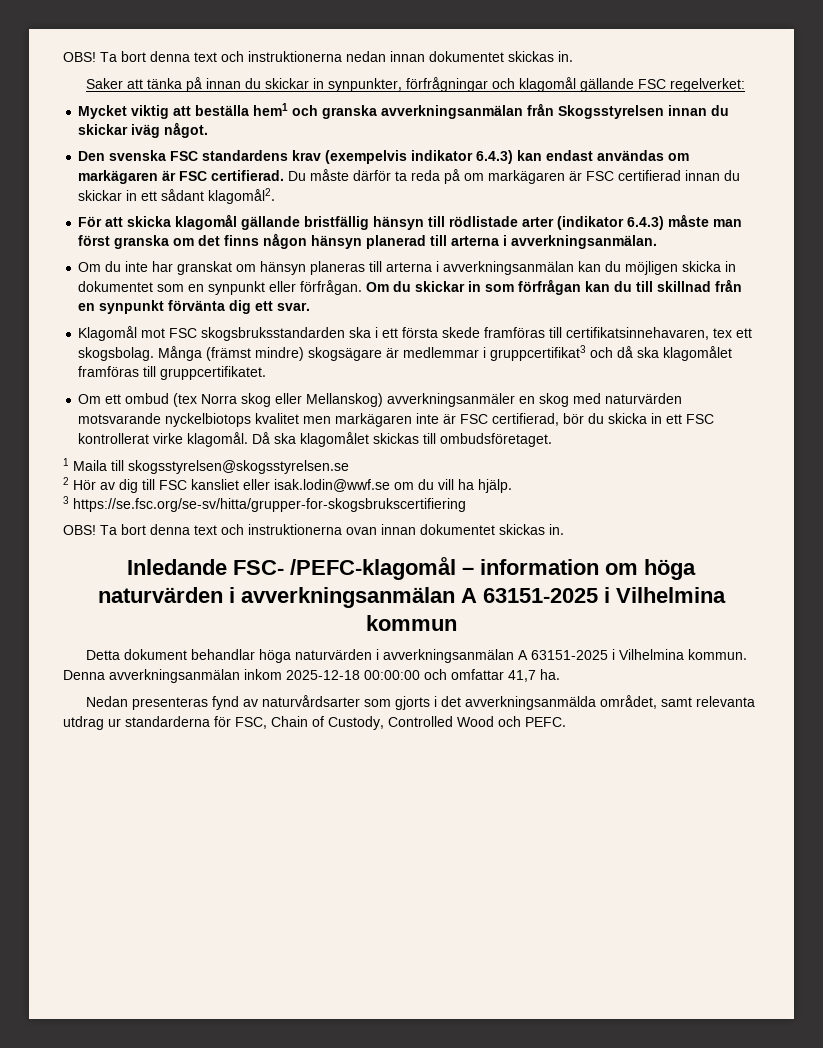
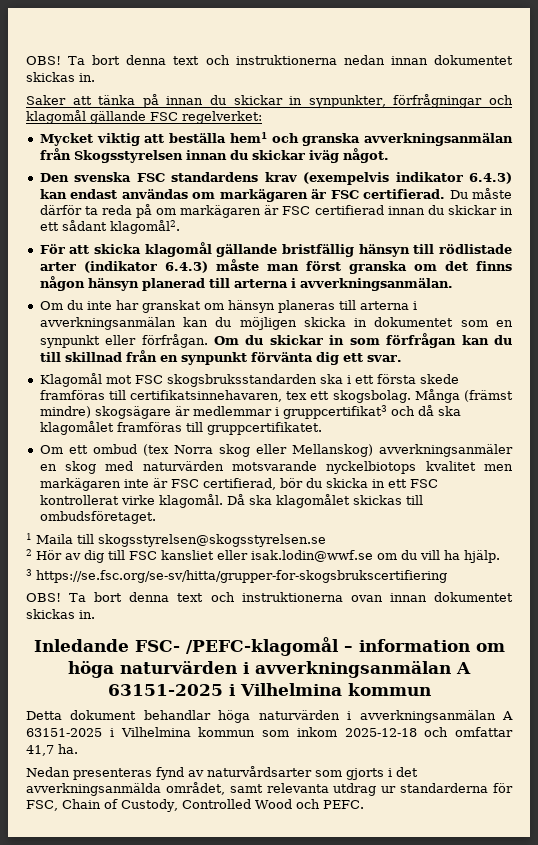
[688,649,748,660] [63,669,240,683] kommun. Denna avverkningsanmälan -> [198,727,289,737] kommun som
[364,670,420,680] 00:00:00 -> (417, 732) none

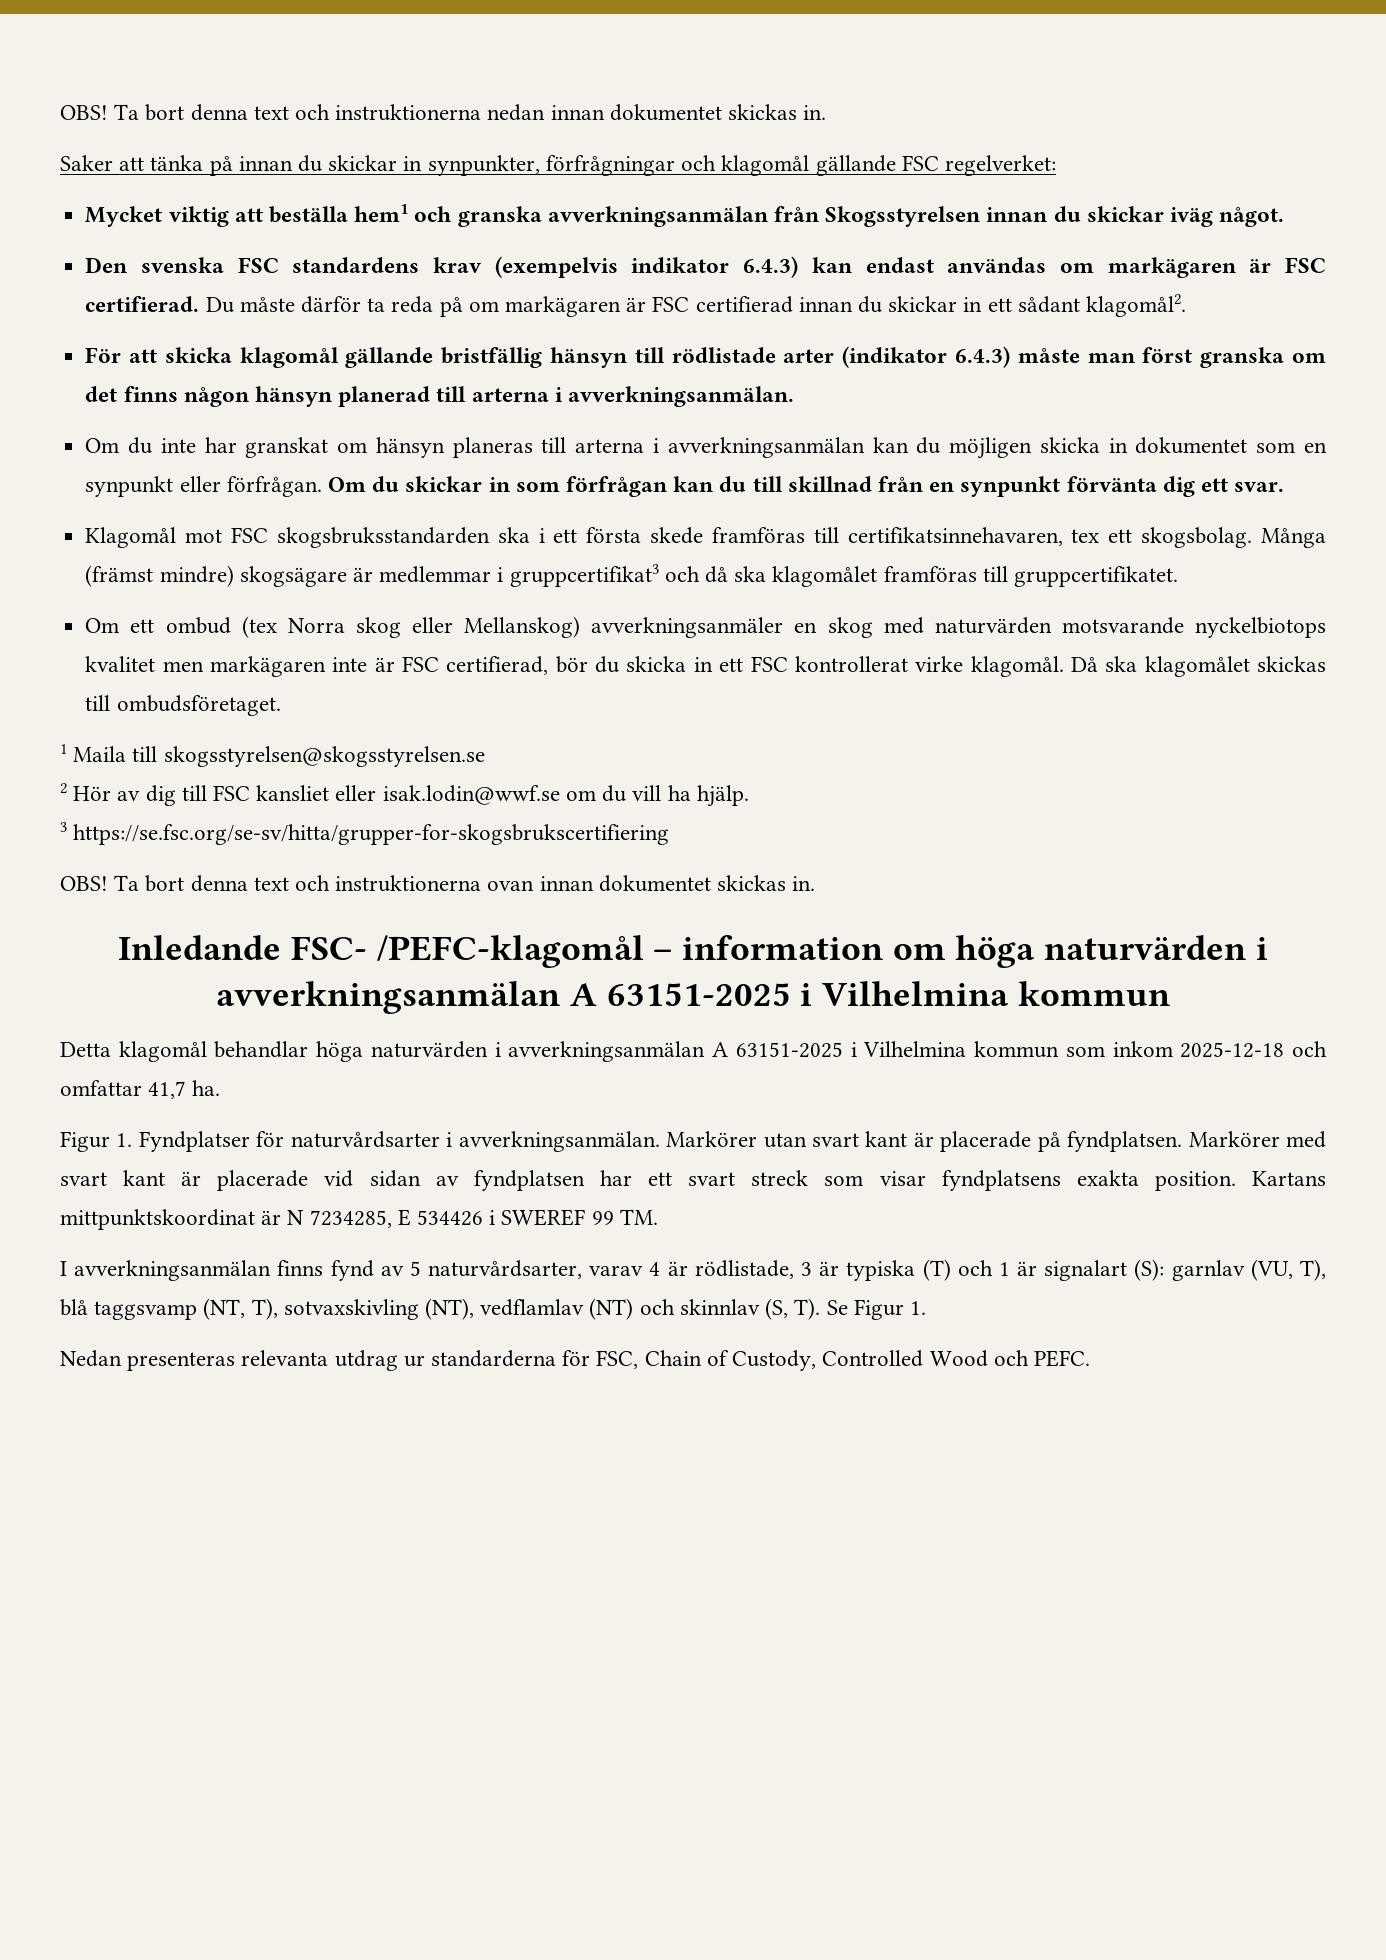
[70,710,137,720] dokument -> [118,1041,207,1062] klagomål
[26,766,418,780] [26,782,263,796] Nedan presenteras fynd av naturvårdsarter som gjorts i det avverkningsanmälda området, samt -> [60,1131,1326,1152] [60,1170,1326,1191] [60,1209,658,1230] [60,1259,1326,1281] [60,1298,926,1320] [60,1350,236,1371] Figur 1. Fyndplatser för naturvårdsarter i avverkningsanmälan. Markörer utan svart kant är placerade på fyndplatsen. Markörer med svart kant är placerade vid sidan av fyndplatsen har ett svart streck som visar fyndplatsens exakta position. Kartans mittpunktskoordinat är N 7234285, E 534426 i SWEREF 99 TM. // I avverkningsanmälan finns fynd av 5 naturvårdsarter, varav 4 är rödlistade, 3 är typiska (T) och 1 är signalart (S): garnlav (VU, T), blå taggsvamp (NT, T), sotvaxskivling (NT), vedflamlav (NT) och skinnlav (S, T). Se Figur 1. // Nedan presenteras

